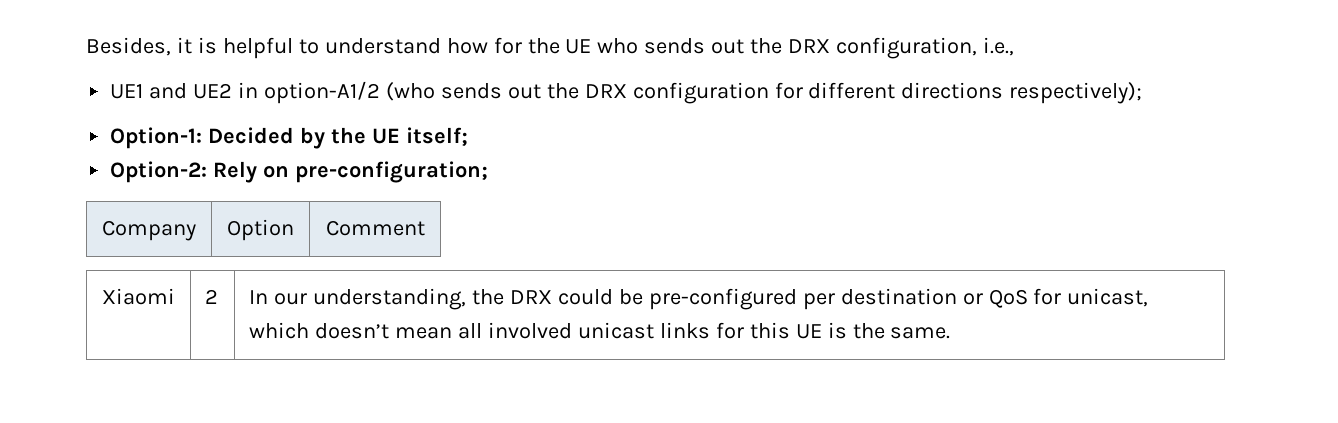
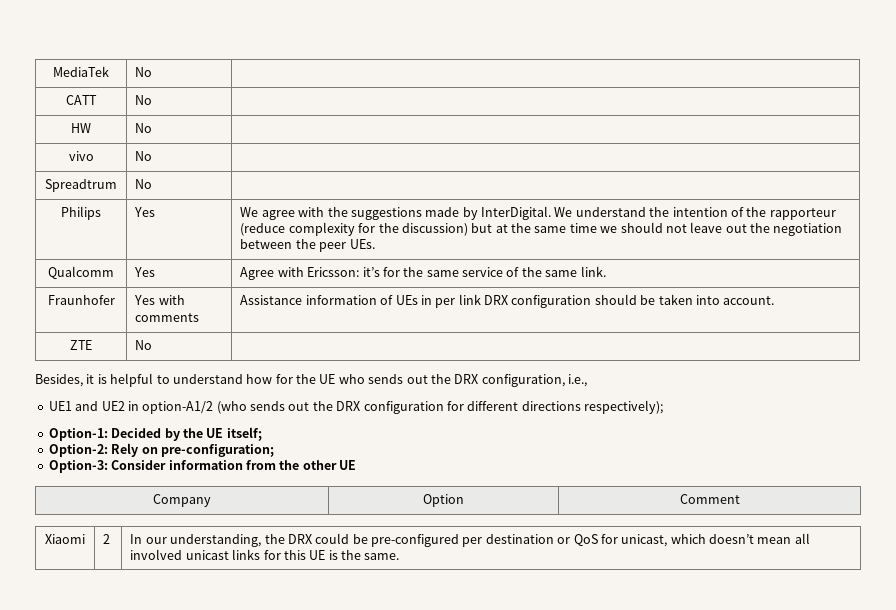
(86, 46) none -> [53,66,109,77] [135,67,153,77] [66,95,97,105] [135,95,153,105] [71,123,91,133] [135,123,153,133] [68,151,94,161] [135,151,153,161] [45,179,117,192] [135,179,153,189] [61,206,101,220] [134,207,156,217] [240,206,836,220] [240,222,843,236] [240,239,375,252] [48,266,114,279] [134,267,156,277] [240,266,606,280] [47,295,115,305] [134,295,185,305] [135,313,200,322] [240,294,775,308] [70,340,92,350] [135,340,153,350] MediaTek | No | // CATT | No | // HW | No | // vivo | No | // Spreadtrum | No | // Philips | Yes | We agree with the suggestions made by InterDigital. We understand the intention of the rapporteur (reduce complexity for the discussion) but at the same time we should not leave out the negotiation between the peer UEs. // Qualcomm | Yes | Agree with Ericsson: it’s for the same service of the same link. // Fraunhofer | Yes with comments | Assistance information of UEs in per link DRX configuration should be taken into account. // ZTE | No | //
(489, 172) none -> [48,460,356,473] // Option-3: Consider information from the other UE

